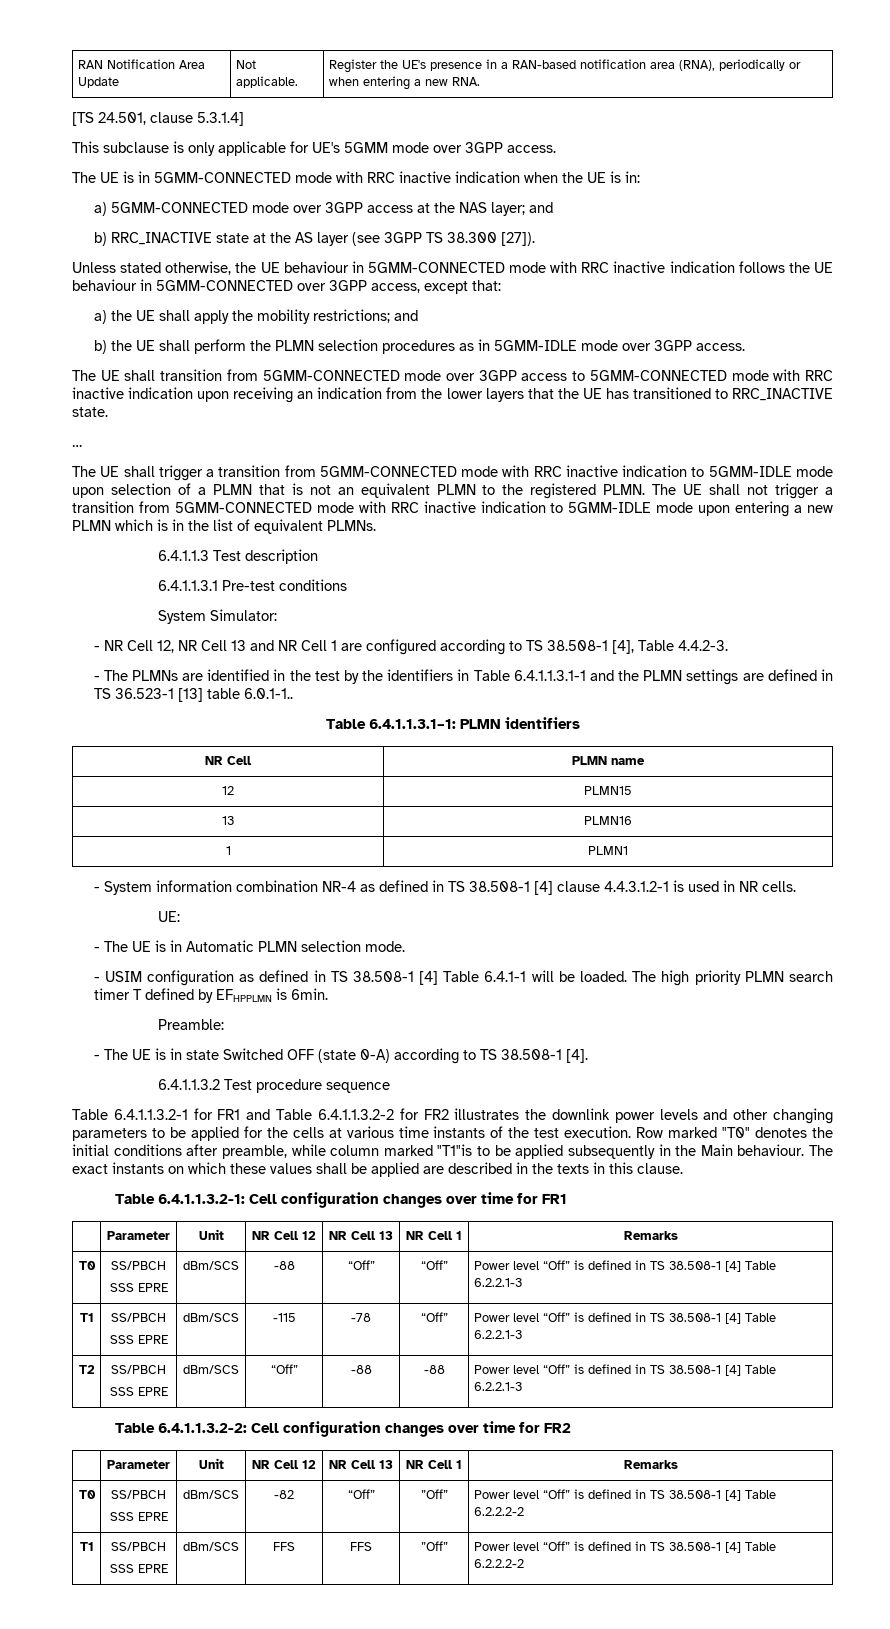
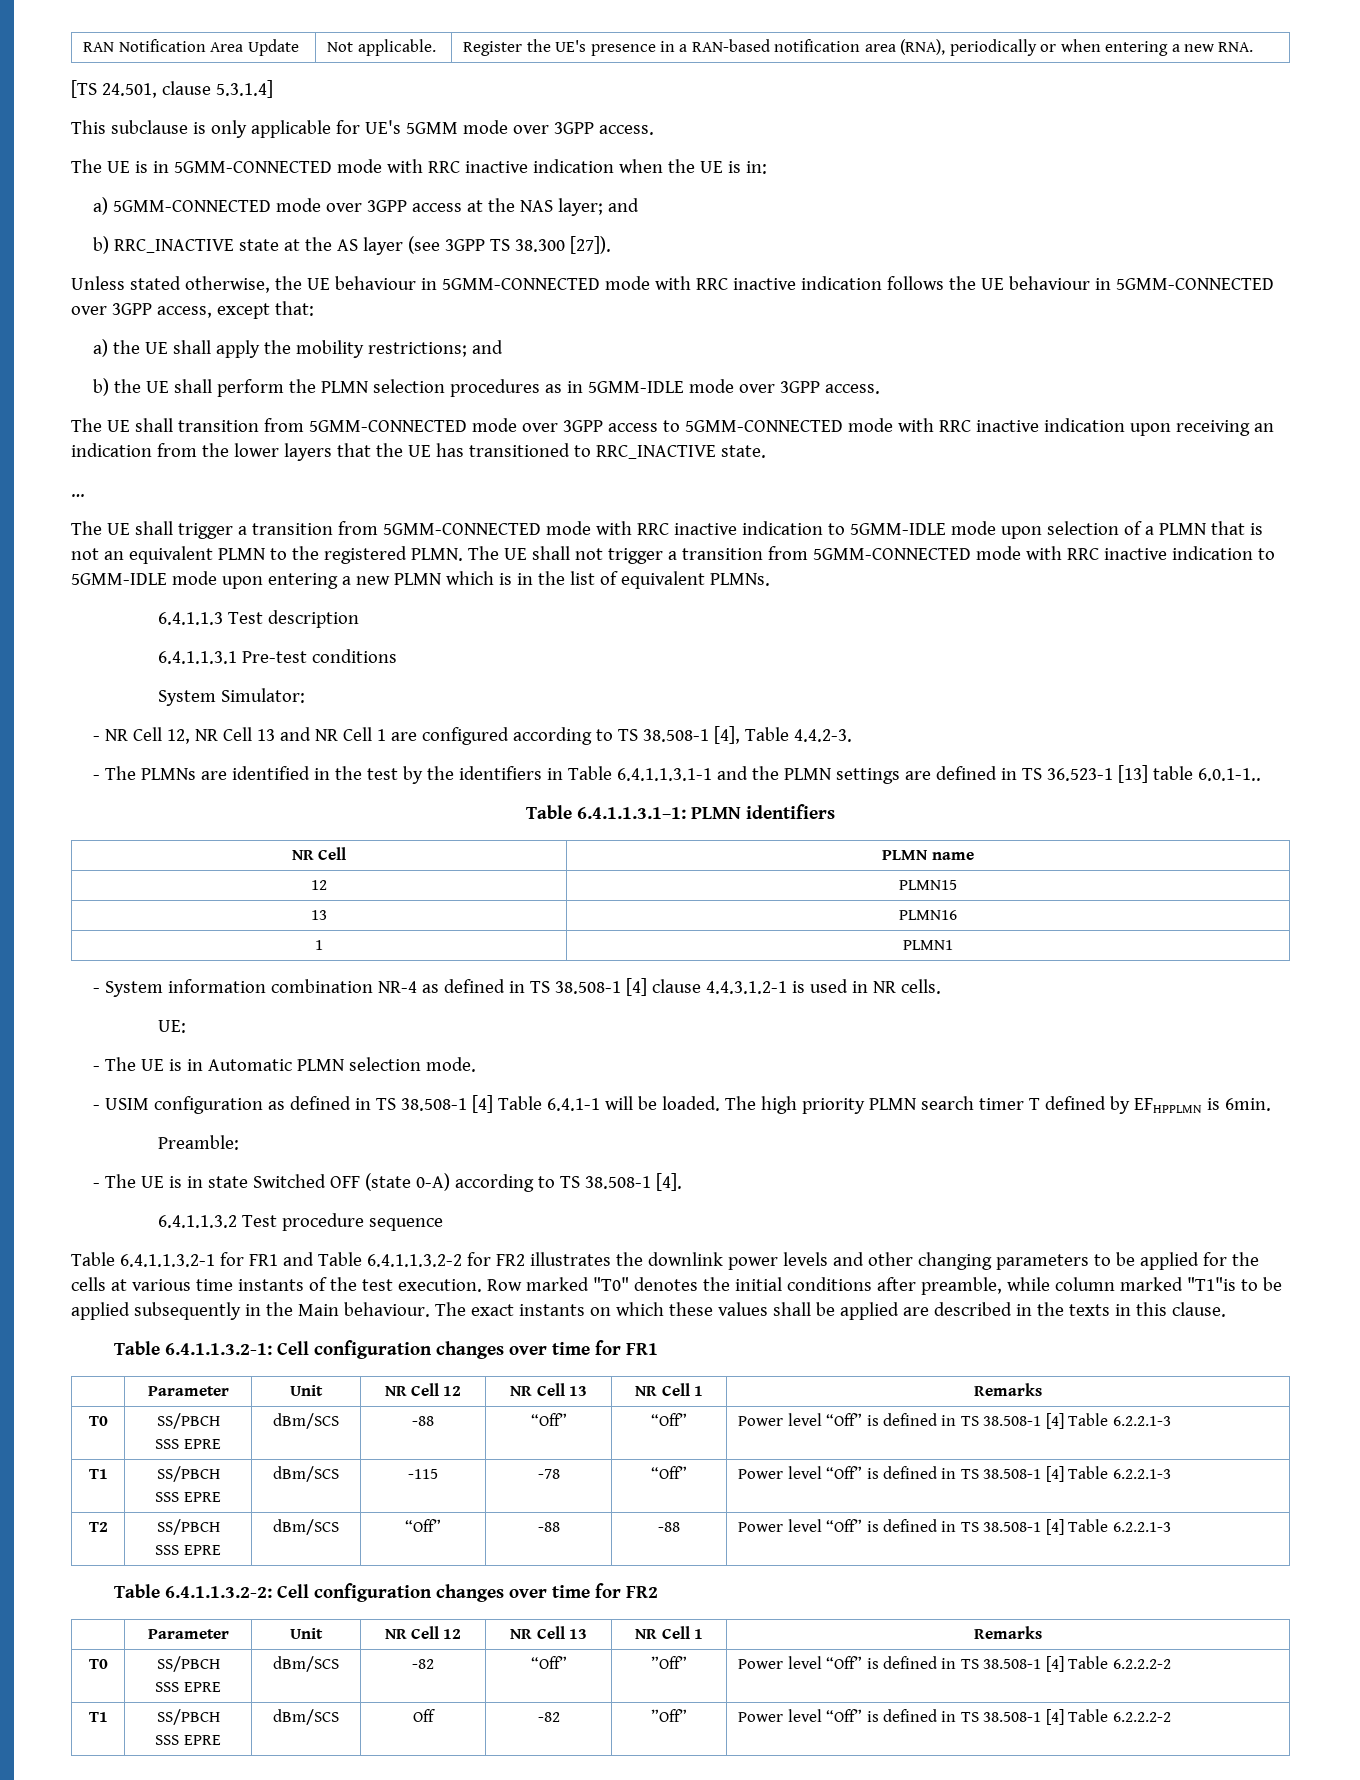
[273,1542,295,1551] [350,1542,372,1551] FFS | FFS -> [413,1709,435,1722] [537,1712,560,1722] Off | -82

